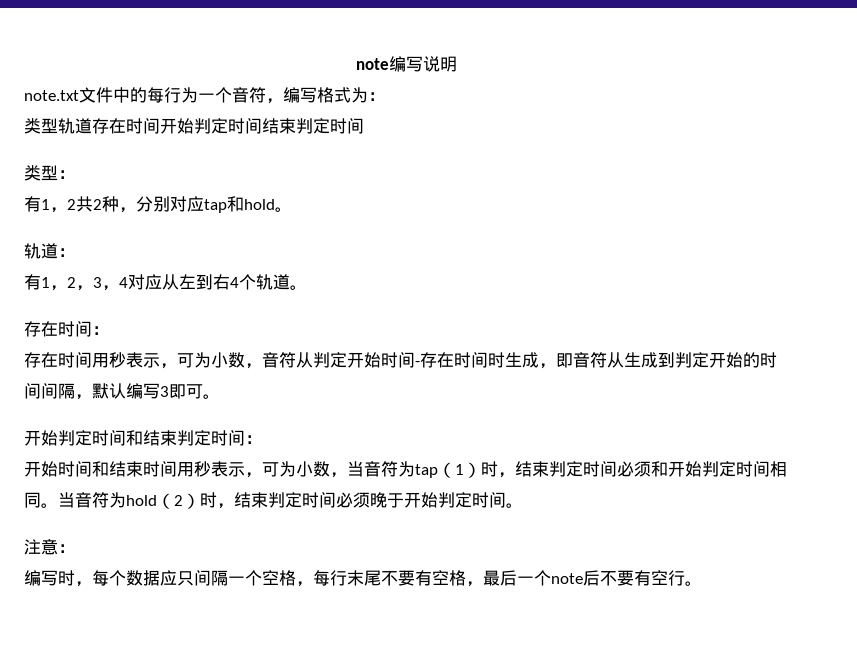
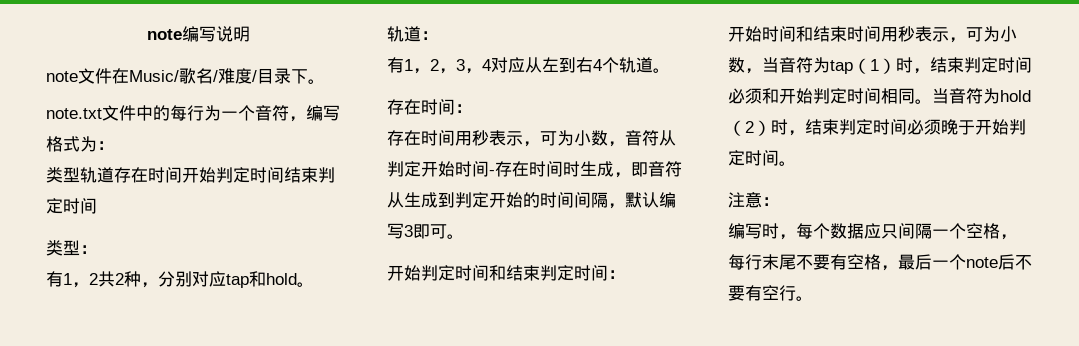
(457, 64) none -> [46,68,325,84] // note文件在Music/歌名/难度/目录下。

